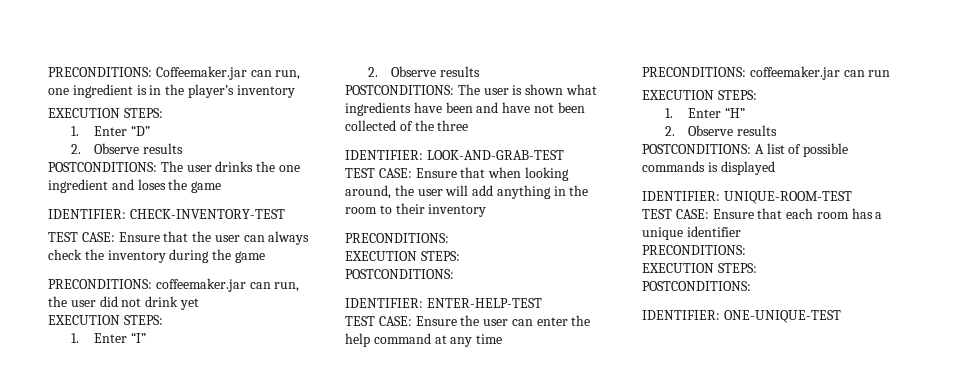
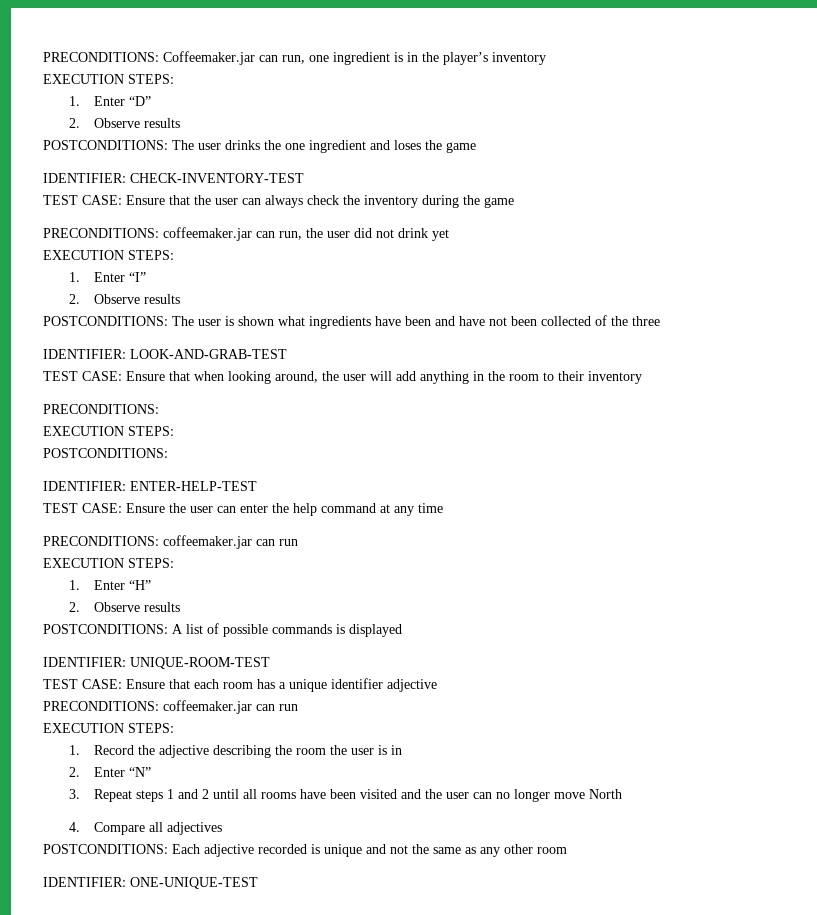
[642,245,746,255] [642,263,757,273] [642,281,751,291] // PRECONDITIONS: // EXECUTION STEPS: // POSTCONDITIONS: -> [387,679,437,692] [43,700,298,714] [43,723,174,733] [68,745,403,758] [68,767,152,777] [68,789,623,802] [68,822,223,835] [43,844,567,857] adjective // PRECONDITIONS: coffeemaker.jar can run // EXECUTION STEPS: // 1. Record the adjective describing the room the user is in // 2. Enter “N” // 3. Repeat steps 1 and 2 until all rooms have been visited and the user can no longer move North // 4. Compare all adjectives // POSTCONDITIONS: Each adjective recorded is unique and not the same as any other room

